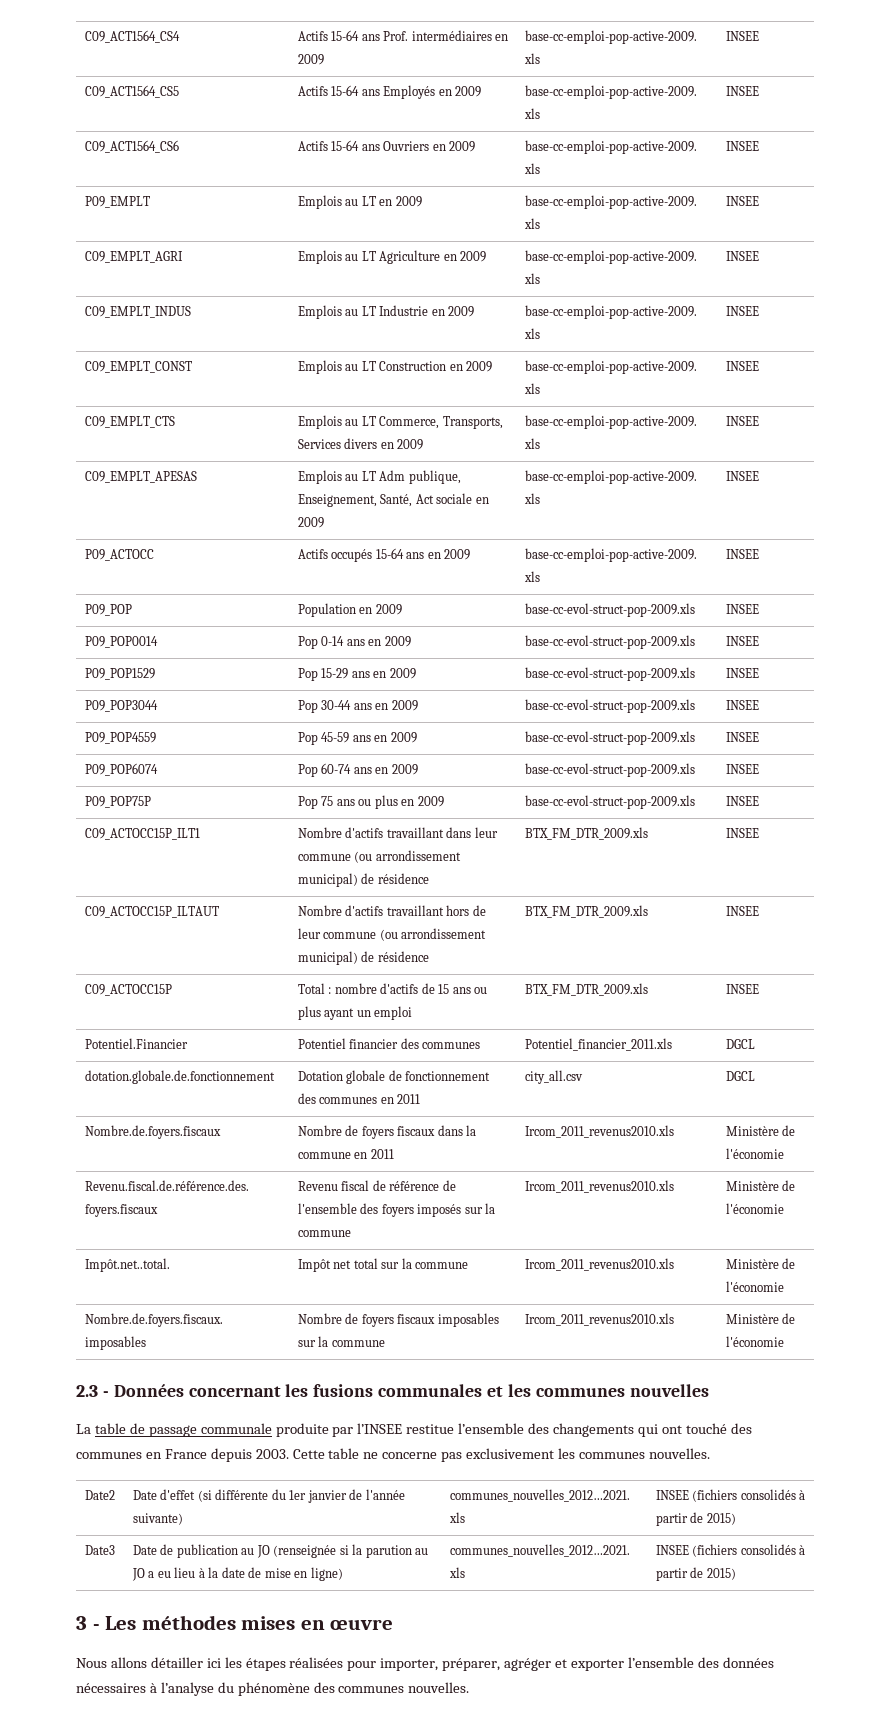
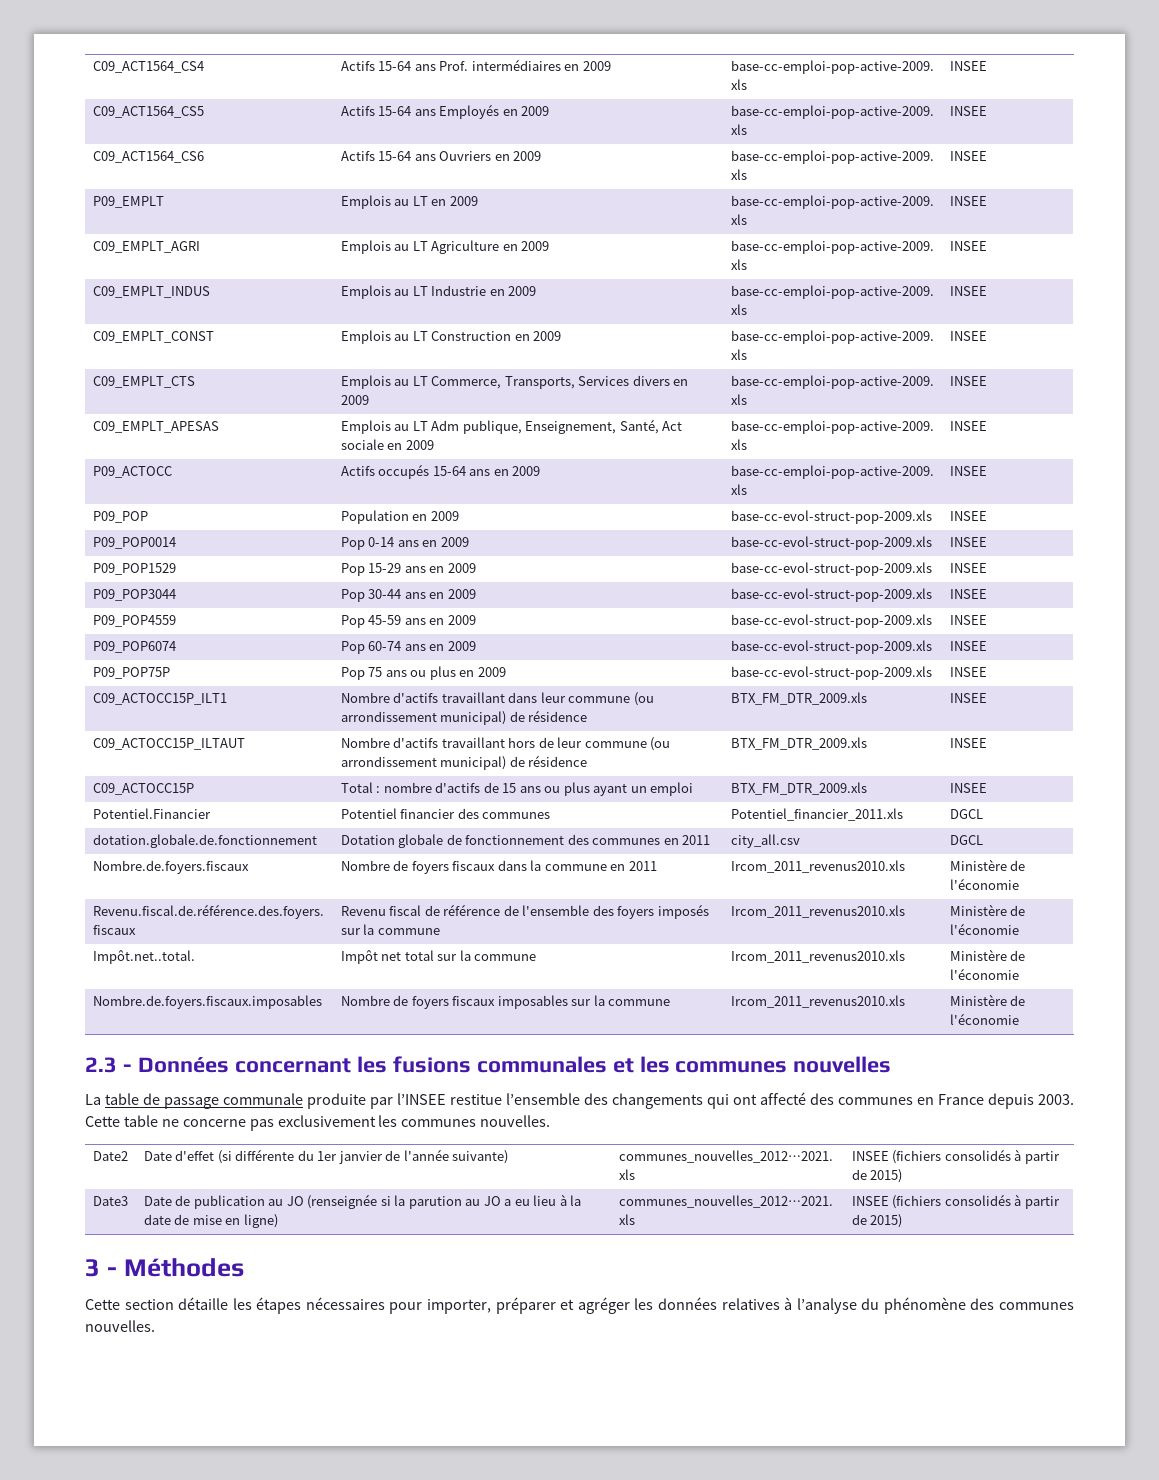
[685,1423,727,1434] touché -> [760,1092,806,1105] affecté
[105,1615,394,1630] [76,1657,221,1668] Les méthodes mises en œuvre // Nous allons détailler ici -> [123,1258,244,1277] [85,1297,229,1310] Méthodes // Cette section détaille
[289,1657,344,1668] réalisées -> [305,1297,385,1310] nécessaires
[442,1657,774,1671] [76,1683,146,1693] préparer, agréger et exporter l’ensemble des données nécessaires -> [495,1297,780,1314] préparer et agréger les données relatives

